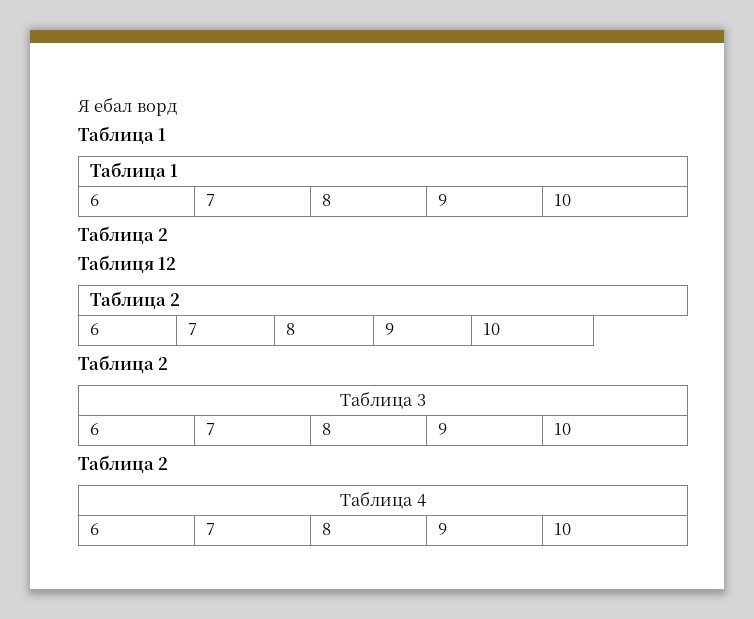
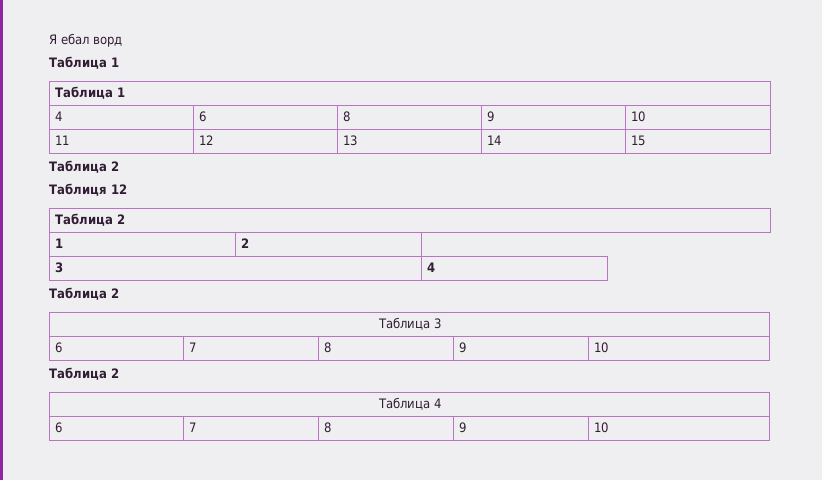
[89,194,99,206] [205,194,215,206] [321,194,331,206] [437,194,447,206] [553,194,571,206] 6 | 7 | 8 | 9 | 10 -> [55,111,63,121] [199,111,207,122] [343,111,351,122] [487,111,495,122] [631,111,646,122] [55,135,70,145] [199,135,214,145] [343,135,358,146] [487,135,502,145] [631,135,646,146] 4 | 6 | 8 | 9 | 10 // 11 | 12 | 13 | 14 | 15
[89,323,99,335] [187,323,197,335] [285,323,295,335] [384,323,394,335] [482,323,500,335] 6 | 7 | 8 | 9 | 10 -> [55,238,64,248] [241,238,250,248] [55,262,64,273] [427,262,436,272] 1 | 2 // 3 | 4

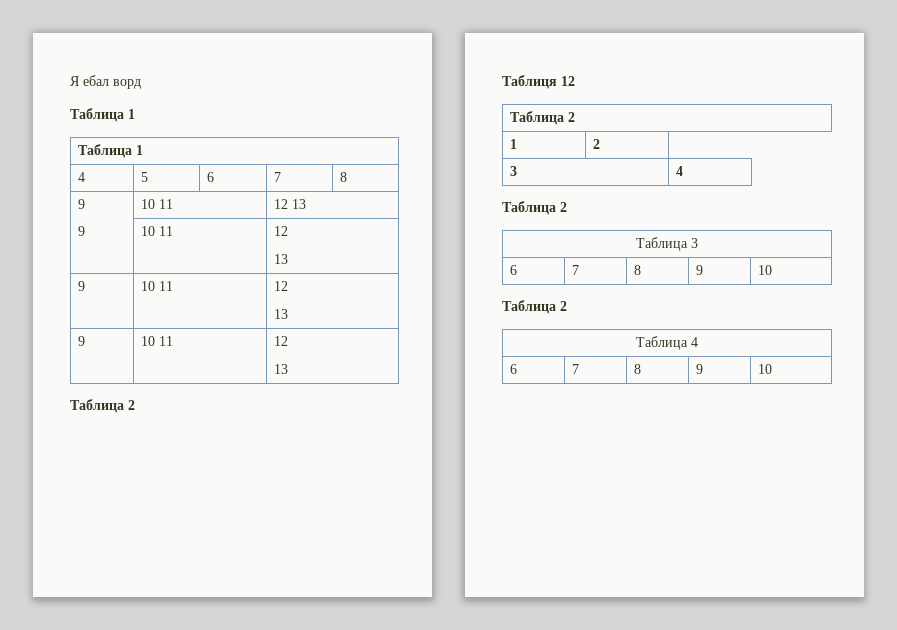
[199,111,207,122] [343,111,351,122] [487,111,495,122] [631,111,646,122] [55,135,70,145] [199,135,214,145] [343,135,358,146] [487,135,502,145] [631,135,646,146] | 6 | 8 | 9 | 10 // 11 | 12 | 13 | 14 | 15 -> [140,172,148,182] [206,172,214,182] [273,172,281,182] [339,172,347,182] [77,199,85,209] [140,199,173,209] [273,199,306,209] [77,226,85,236] [140,226,173,236] [273,226,288,236] [273,254,288,264] [77,281,85,291] [140,281,173,291] [273,281,288,291] [273,309,288,319] [77,336,85,346] [140,336,173,346] [273,336,288,346] [273,364,288,374] | 5 | 6 | 7 | 8 // 9 | 10 11 | 12 13 // 9 | 10 11 | 12 // 13 // 9 | 10 11 | 12 // 13 // 9 | 10 11 | 12 // 13

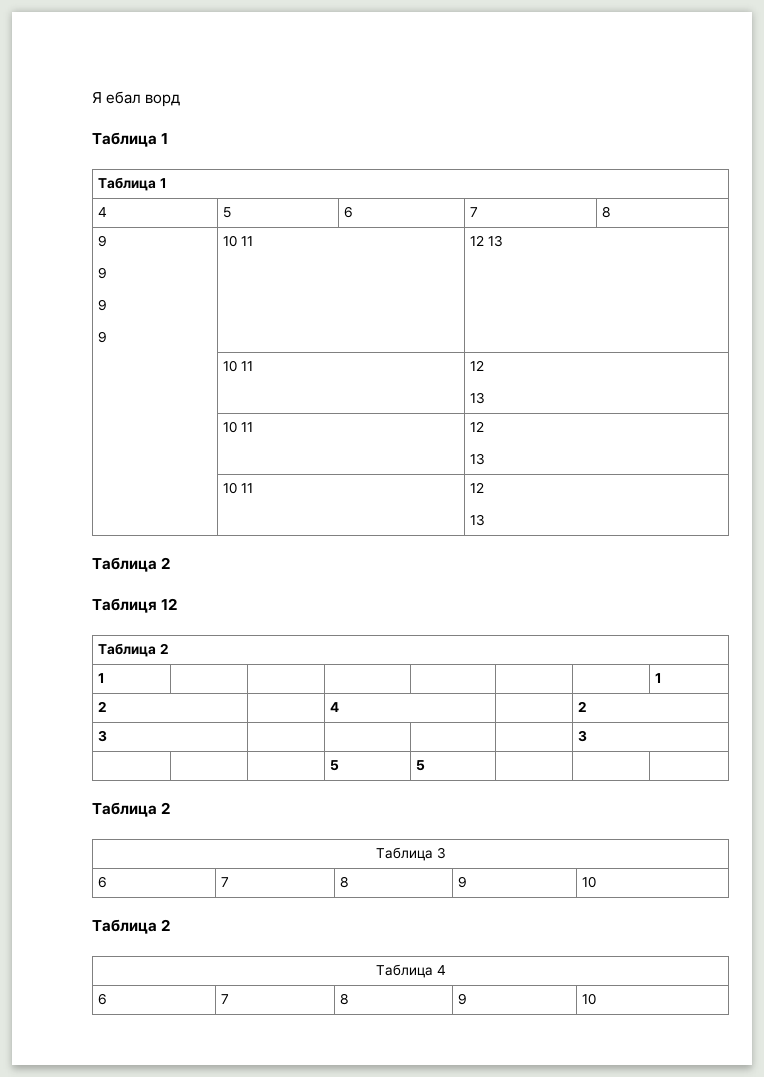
(85, 204) none -> [98,267,108,279] [98,299,108,311] [98,331,108,343] // 9 // 9 // 9
[77,226,85,236] [140,226,173,236] [273,226,288,236] [273,254,288,264] [77,281,85,291] [140,281,173,291] [273,281,288,291] [273,309,288,319] [77,336,85,346] 9 | 10 11 | 12 // 13 // 9 | 10 11 | 12 // 13 // 9 -> [223,360,254,372] [470,360,485,371] [470,392,486,404] [223,421,254,433] [470,421,485,432] [470,453,486,465] | 10 11 | 12 // 13 // | 10 11 | 12 // 13 //
(517, 144) none -> [655,673,663,683] [98,701,108,712] [330,702,340,712] | | | | | | 1 // 2 | | 4 | |
[675,166,683,176] 4 -> [578,730,588,742] [330,760,340,771] [416,760,426,771] | | | | 3 // | | | 5 | 5 | | |

